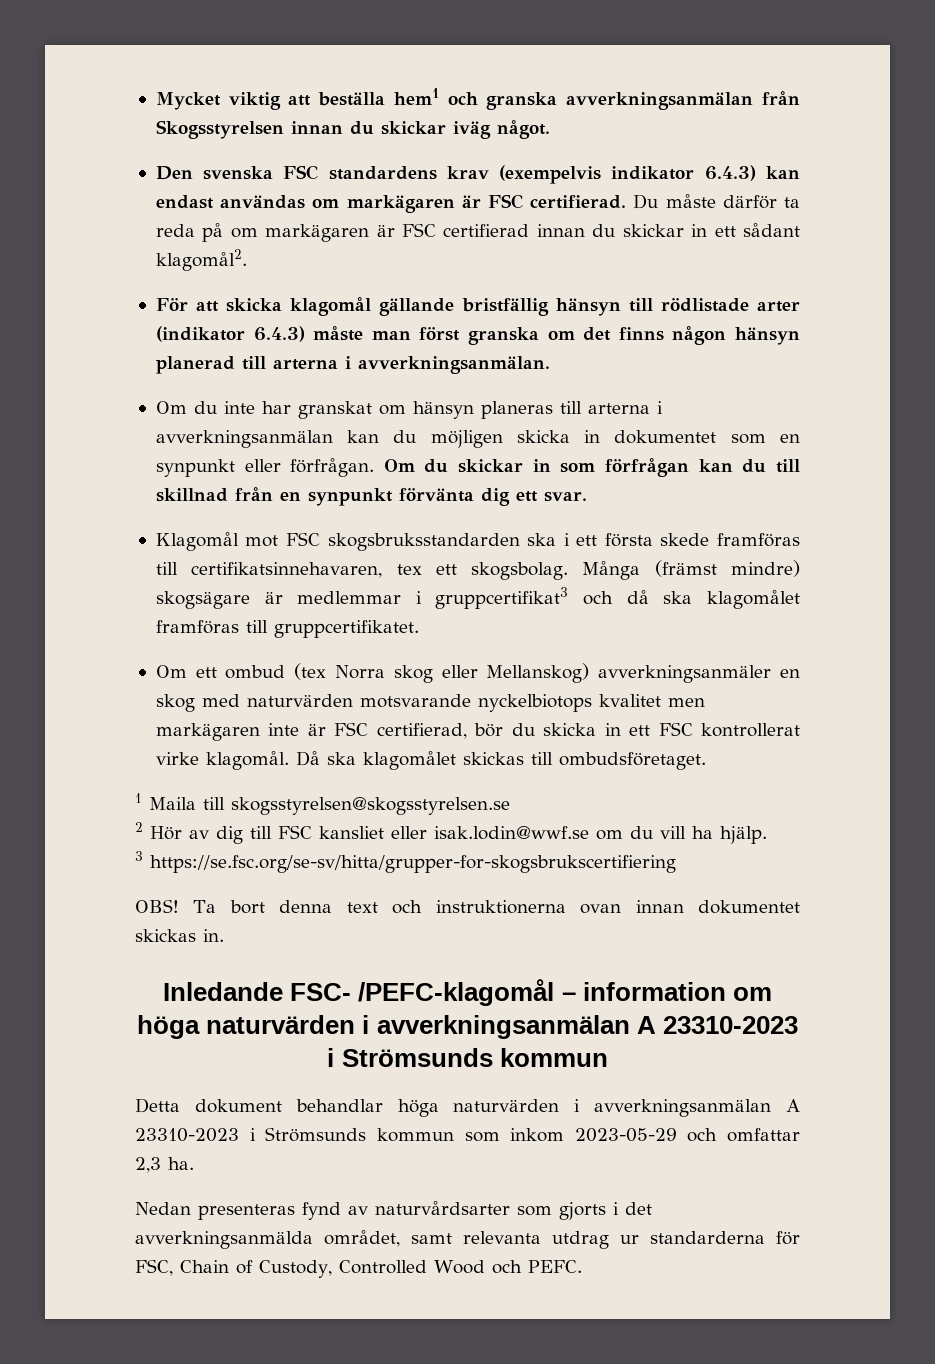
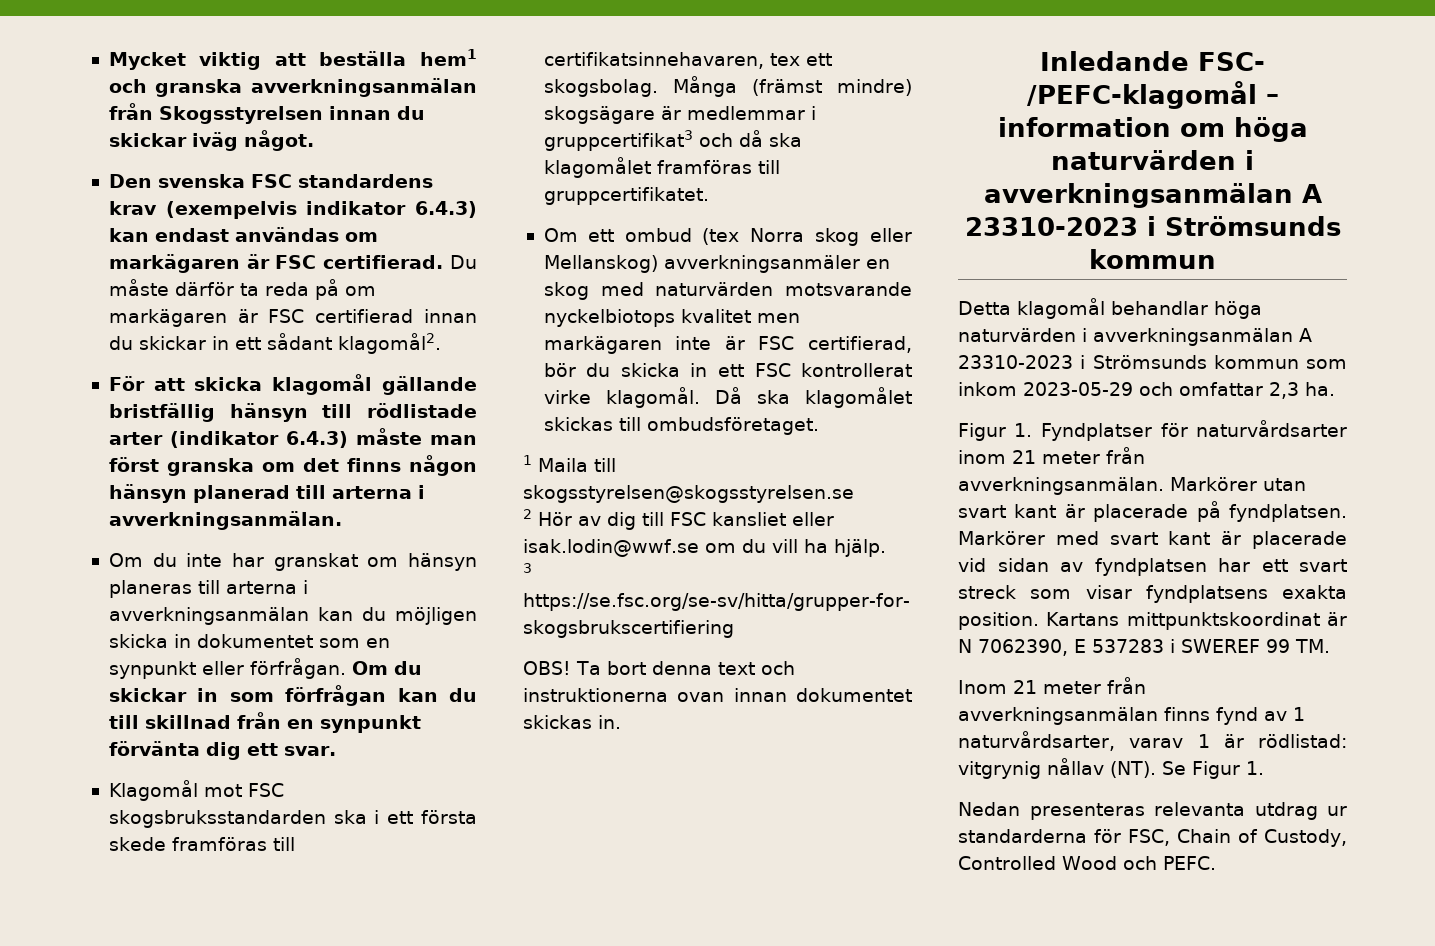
[194,1099,282,1113] dokument -> [1017,298,1105,319] klagomål
[135,1201,652,1220] [135,1230,452,1249] Nedan presenteras fynd av naturvårdsarter som gjorts i det avverkningsanmälda området, samt -> [958,420,1347,441] [958,447,1145,464] [958,477,1306,495] [958,501,1347,522] [958,531,1347,549] [958,558,1347,576] [958,585,1347,603] [958,612,1347,630] [958,639,1330,656] [958,677,1146,694] [958,707,1305,725] [958,731,1347,751] [958,758,1264,779] [958,802,1145,820] Figur 1. Fyndplatser för naturvårdsarter inom 21 meter från avverkningsanmälan. Markörer utan svart kant är placerade på fyndplatsen. Markörer med svart kant är placerade vid sidan av fyndplatsen har ett svart streck som visar fyndplatsens exakta position. Kartans mittpunktskoordinat är N 7062390, E 537283 i SWEREF 99 TM. // Inom 21 meter från avverkningsanmälan finns fynd av 1 naturvårdsarter, varav 1 är rödlistad: vitgrynig nållav (NT). Se Figur 1. // Nedan presenteras

